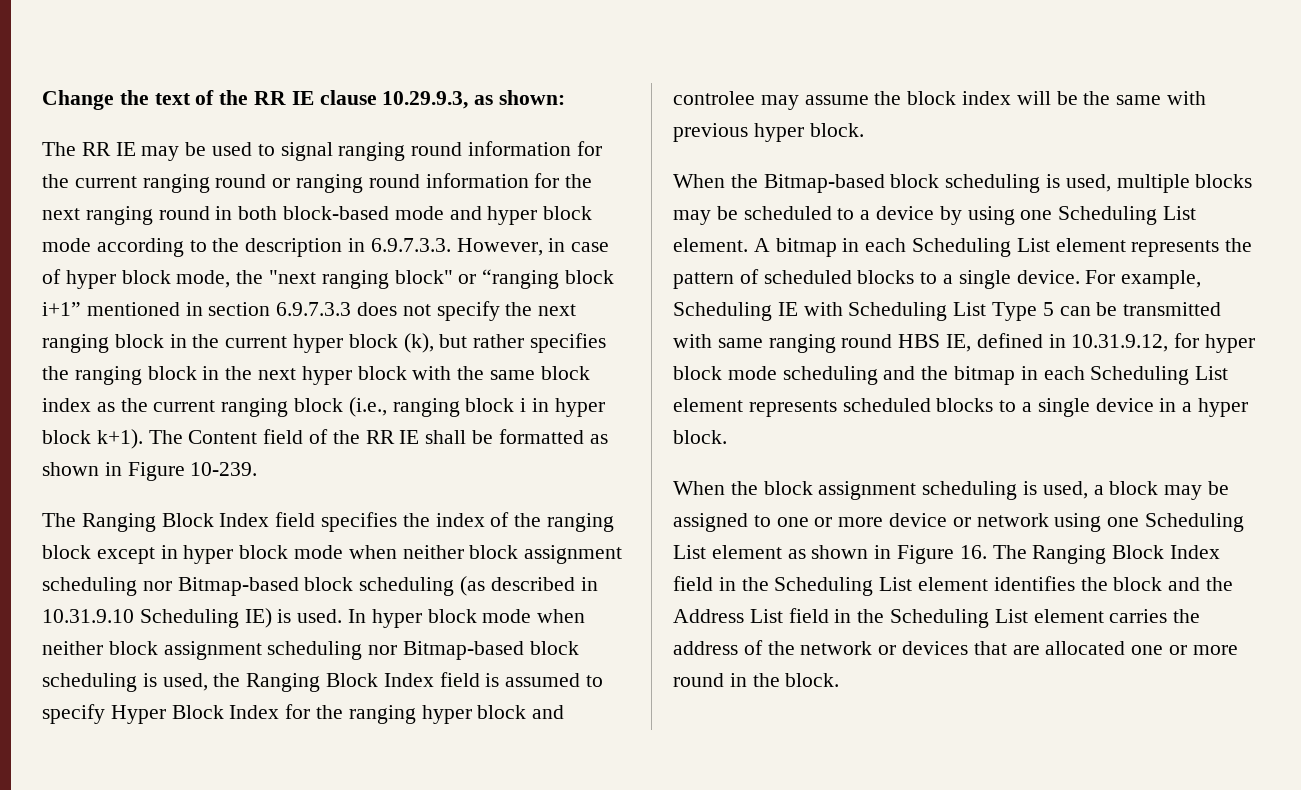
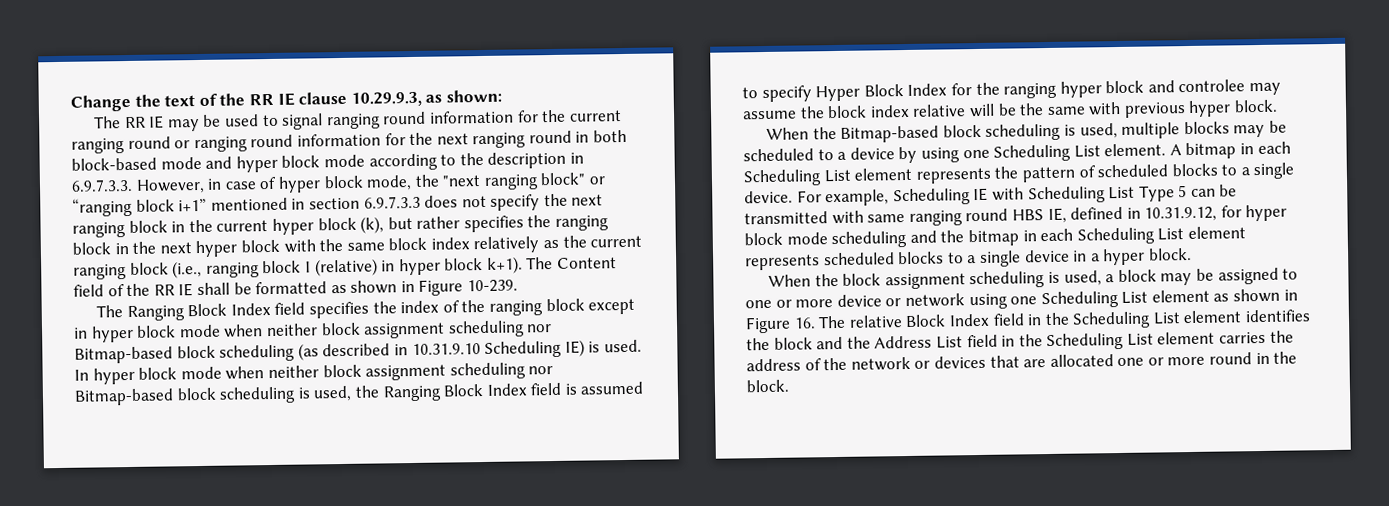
(91, 405) none -> [473,236,540,254] relatively
[520,398,527,412] i -> [304,258,378,277] I (relative)
(1012, 98) none -> [912,104,967,117] relative
[1032,545,1107,564] Ranging -> [848,315,903,328] relative

